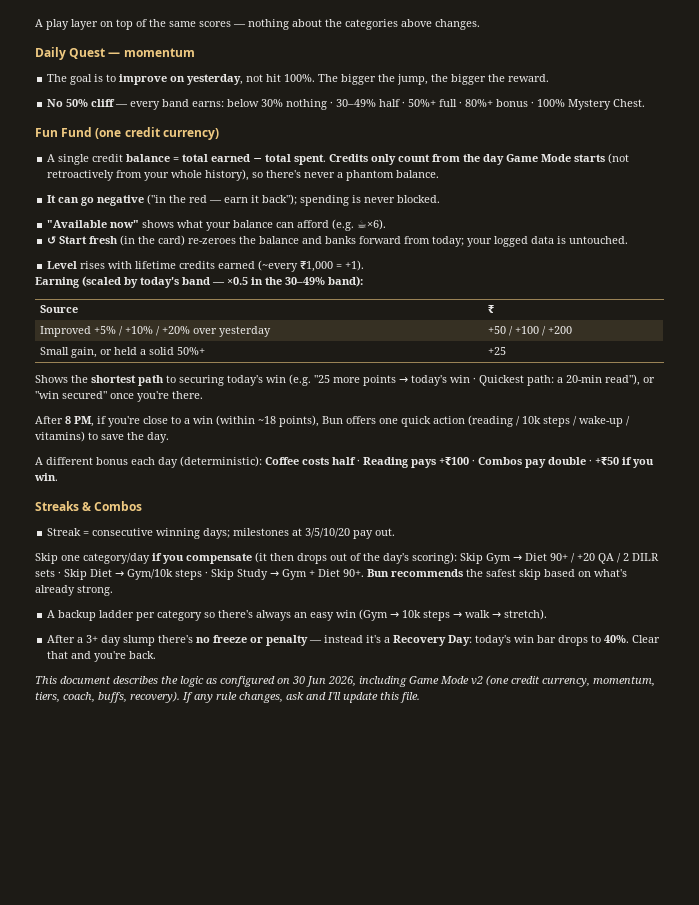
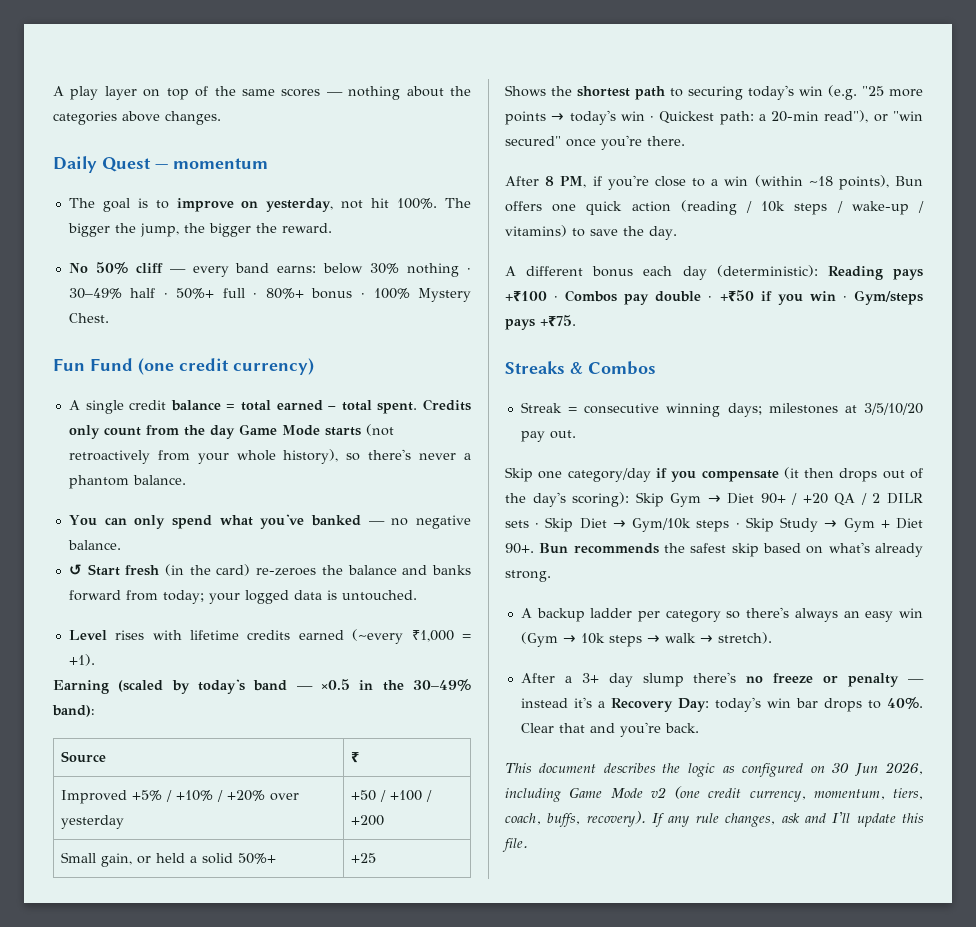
[47,194,441,206] [47,219,387,231] It can go negative ("in the red — earn it back"); spending is never blocked. // "Available now" shows what your balance can afford (e.g. ☕×6). -> [68,514,472,529] [67,540,121,550] You can only spend what you've banked — no negative balance.
[265,457,360,465] Coffee costs half · -> (818, 271) none
[34,473,58,481] win. -> [809,290,923,305] [505,315,576,330] win · Gym/steps pays +₹75.

